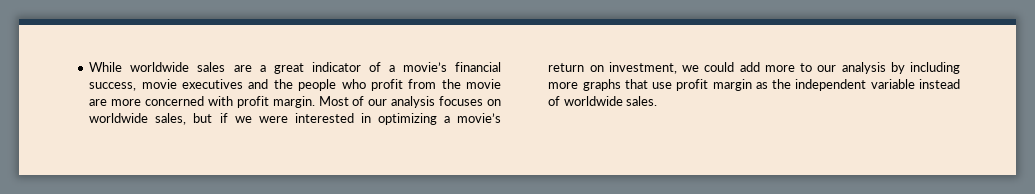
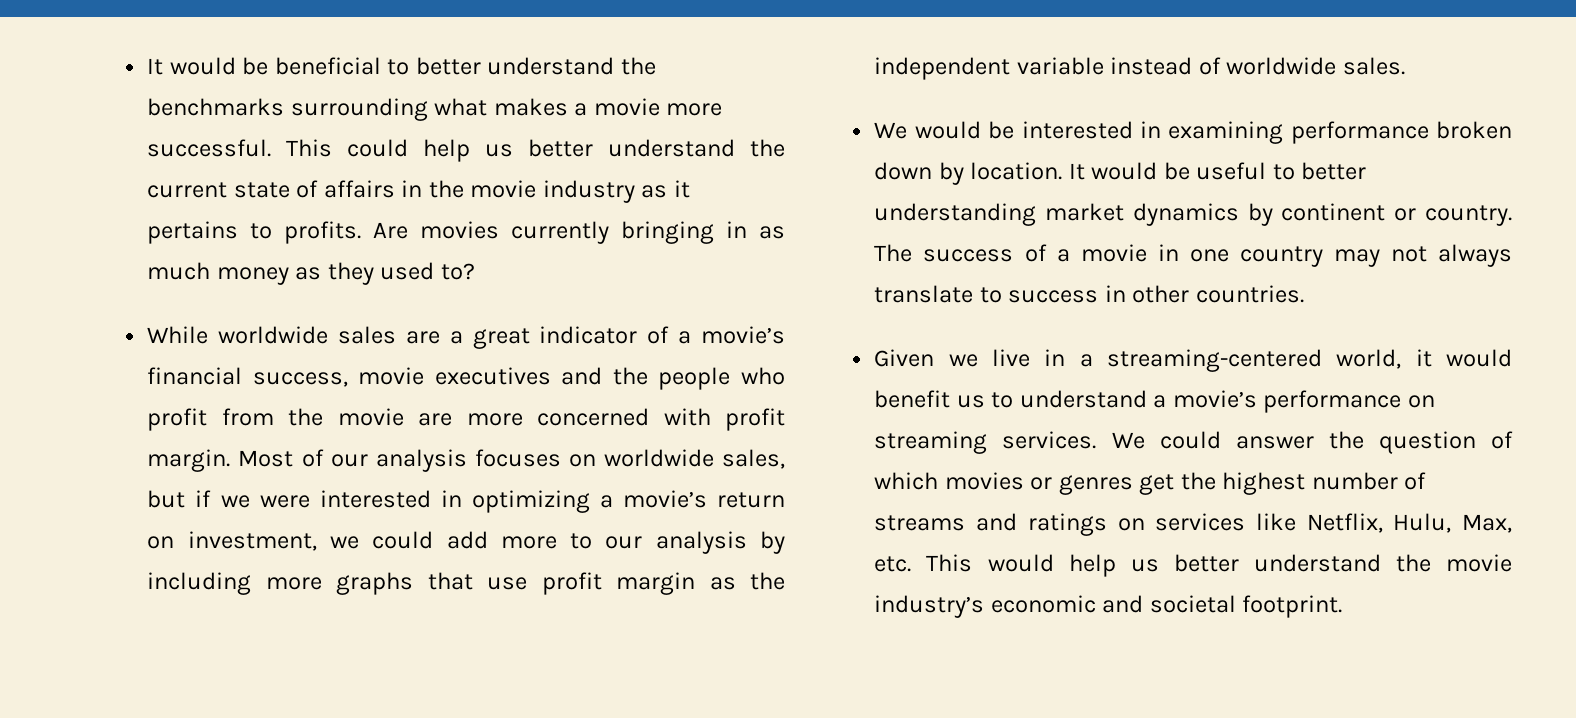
(89, 67) none -> [147,57,656,75] [147,98,723,121] [147,139,785,162] [147,180,690,203] [147,221,785,244] [147,262,475,285] It would be beneficial to better understand the benchmarks surrounding what makes a movie more successful. This could help us better understand the current state of affairs in the movie industry as it pertains to profits. Are movies currently bringing in as much money as they used to? //
(658, 101) none -> [874,121,1512,144] [874,162,1367,185] [874,203,1512,226] [874,244,1512,267] [874,285,1304,303] [874,349,1512,372] [874,390,1435,413] [874,431,1513,454] [874,472,1427,495] [874,513,1512,536] [874,554,1512,577] [874,595,1343,618] // We would be interested in examining performance broken down by location. It would be useful to better understanding market dynamics by continent or country. The success of a movie in one country may not always translate to success in other countries. // Given we live in a streaming-centered world, it would benefit us to understand a movie’s performance on streaming services. We could answer the question of which movies or genres get the highest number of streams and ratings on services like Netflix, Hulu, Max, etc. This would help us better understand the movie industry’s economic and societal footprint.

